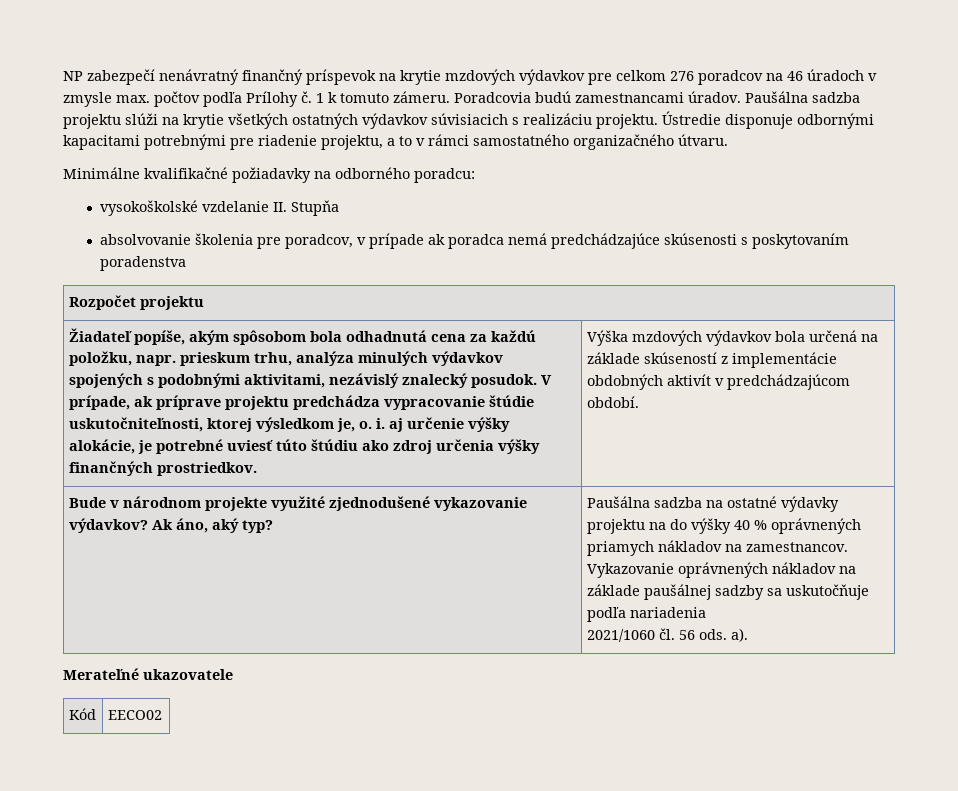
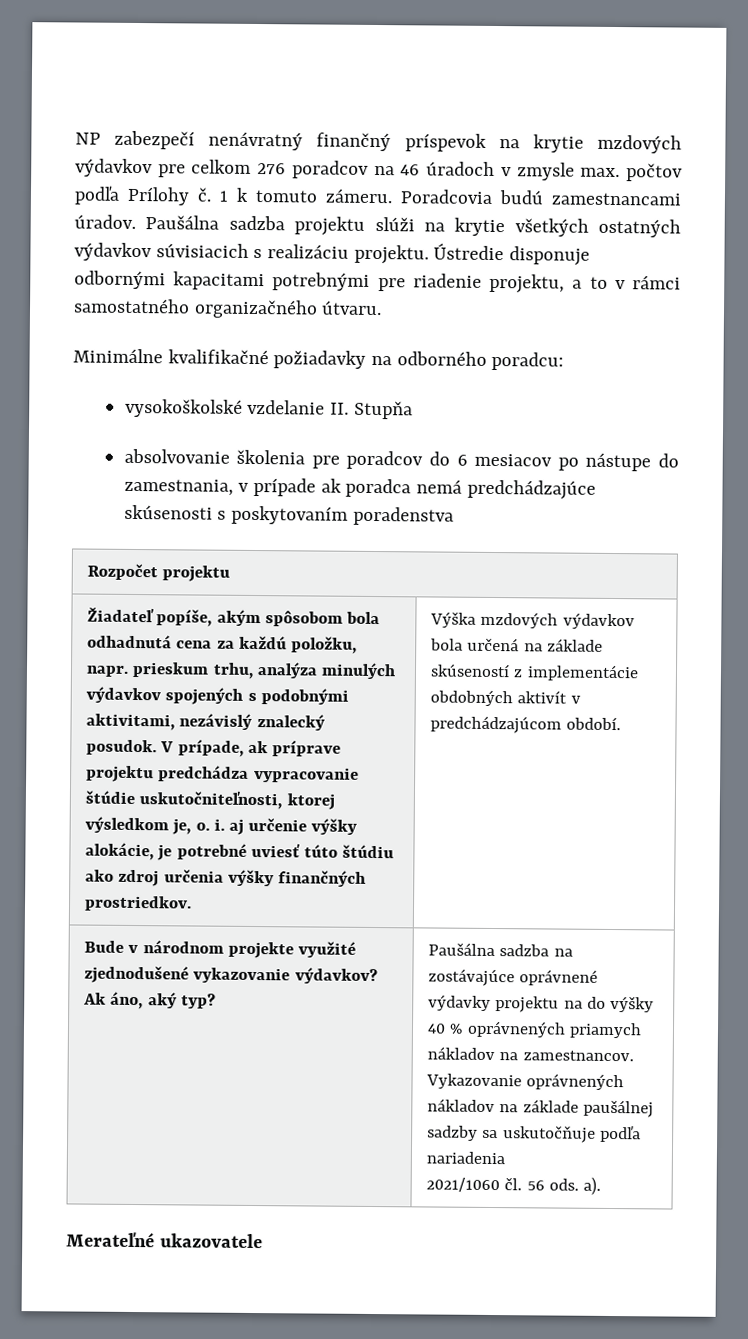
[284,234,353,249] poradcov, -> [346,450,680,472] [123,478,234,496] poradcov do 6 mesiacov po nástupe do zamestnania,
[726,496,777,508] ostatné -> [428,968,599,987] zostávajúce oprávnené
[68,708,96,720] [107,710,162,720] // Kód | EECO02 -> (263, 1241) none

